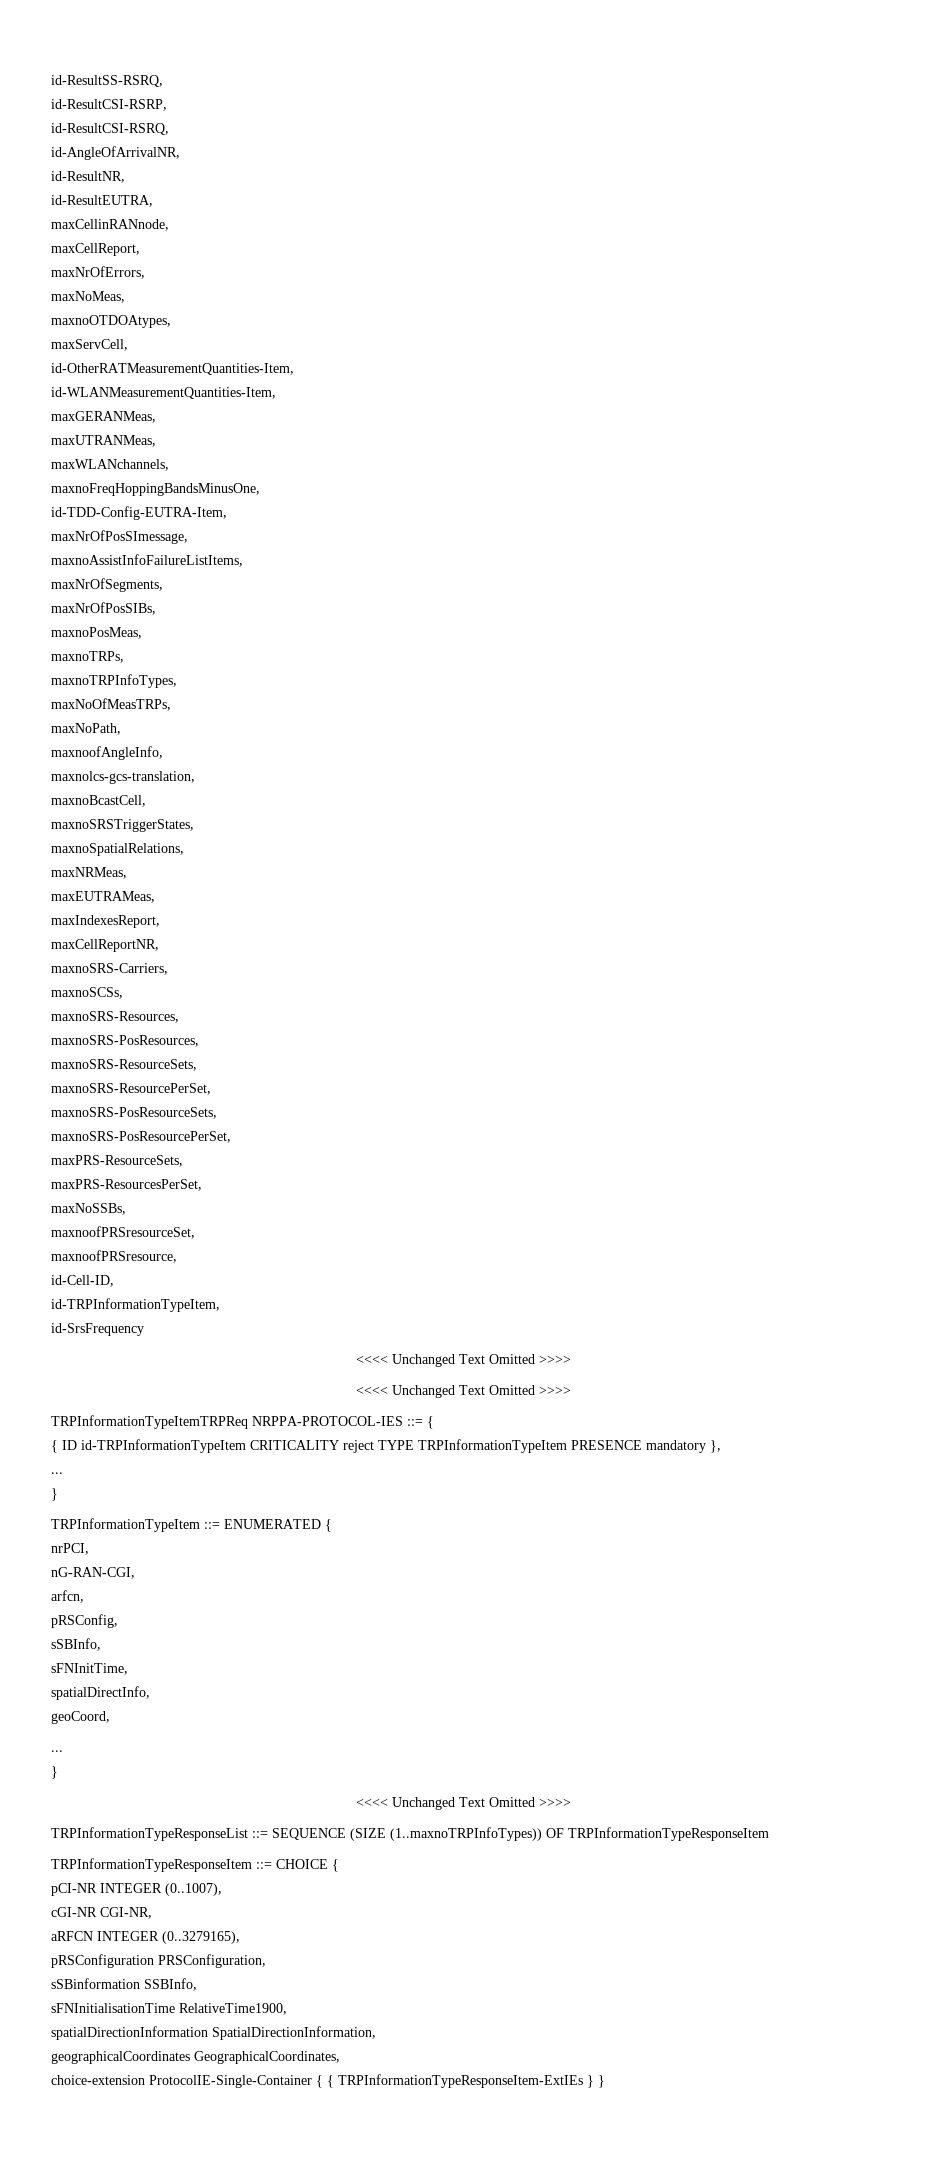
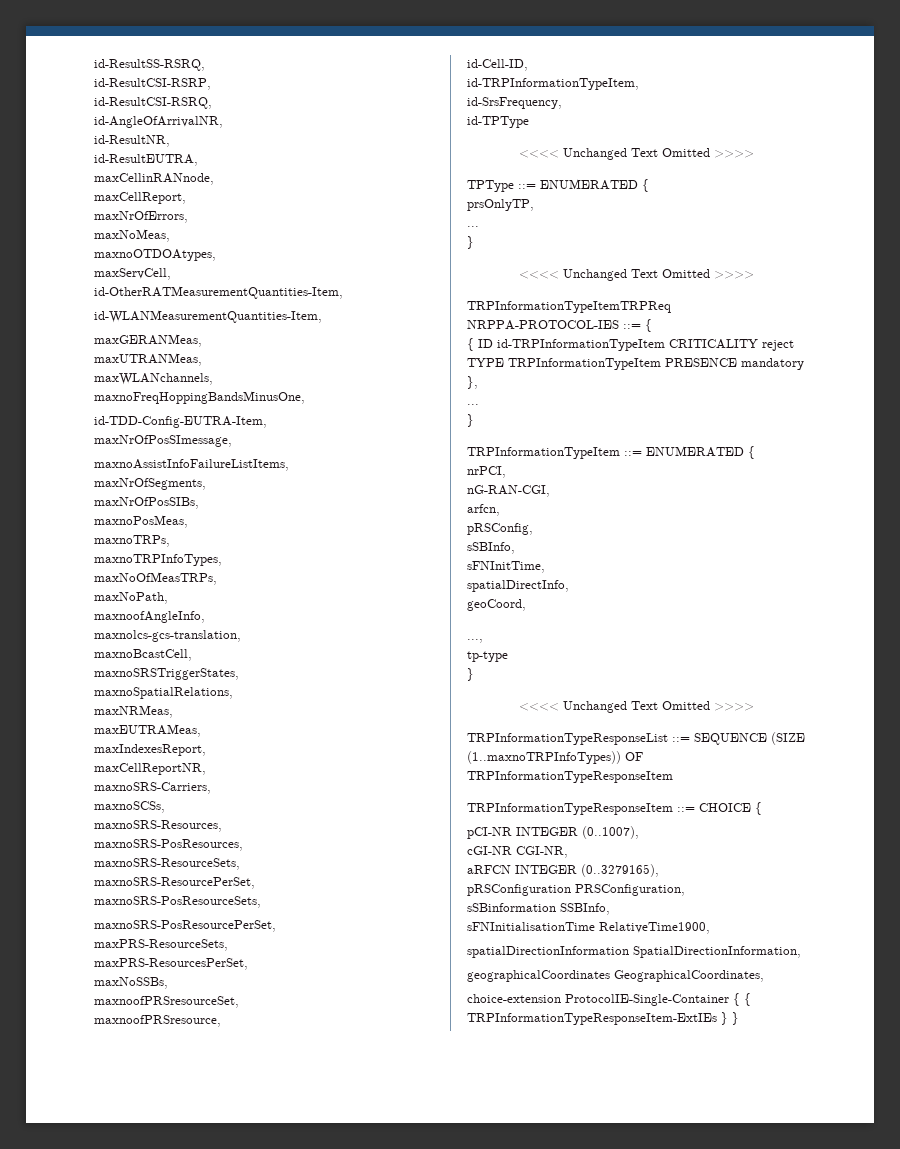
[51,1323,144,1336] [355,1354,571,1367] id-SrsFrequency // <<<< Unchanged Text Omitted >>>> -> [467,97,562,109] [467,116,529,128] [519,148,754,160] [467,179,649,192] [467,199,534,211] [467,226,479,227] [467,236,474,249] id-SrsFrequency, // id-TPType // <<<< Unchanged Text Omitted >>>> // TPType ::= ENUMERATED { // prsOnlyTP, // ... // }
[51,1750,63,1752] ... -> [467,639,483,643] [467,651,508,662] ..., // tp-type

